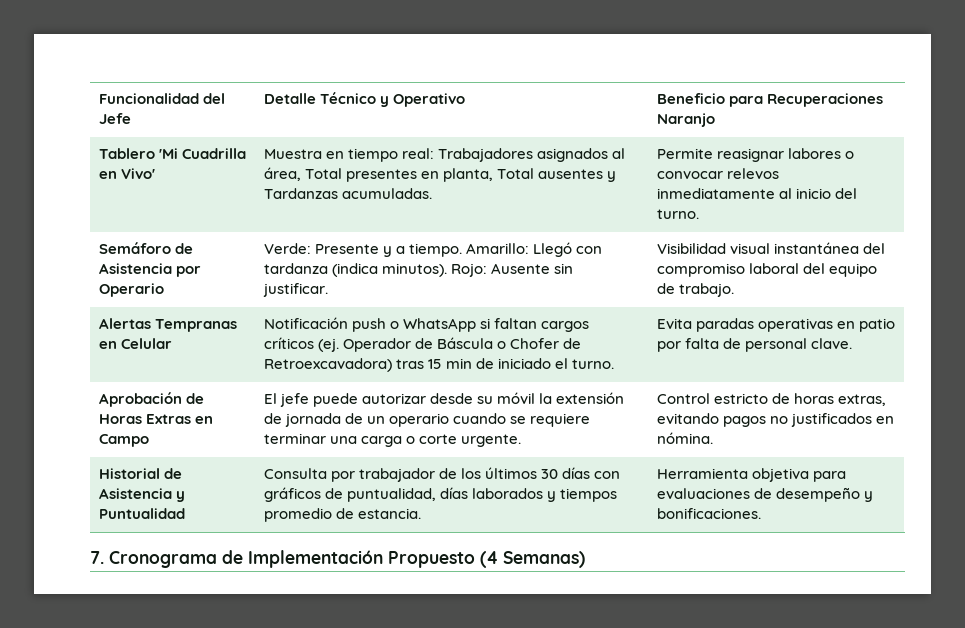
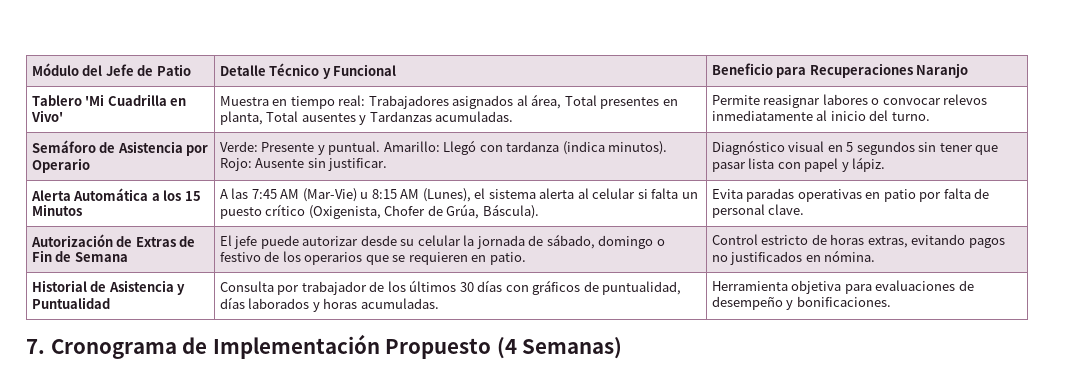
[98,93,199,104] Funcionalidad -> [31,63,79,76] Módulo
(131, 118) none -> [137,64,191,76] de Patio
[392,93,465,107] Operativo -> [333,64,397,76] Funcional
[395,243,462,257] a tiempo. -> [328,141,381,155] puntual.
[656,242,885,254] [656,263,877,277] [656,283,734,297] [98,318,237,332] [98,338,172,349] [263,317,590,332] [263,337,582,352] [263,358,615,372] Visibilidad visual instantánea del compromiso laboral del equipo de trabajo. // Alertas Tempranas en Celular | Notificación push o WhatsApp si faltan cargos críticos (ej. Operador de Báscula o Chofer de Retroexcavadora) tras 15 min de iniciado el turno. -> [711,140,999,155] [711,157,886,172] [30,188,201,201] [31,204,82,216] [219,188,698,202] [219,204,539,219] Diagnóstico visual en 5 segundos sin tener que pasar lista con papel y lápiz. // Alerta Automática a los 15 Minutos | A las 7:45 AM (Mar-Vie) u 8:15 AM (Lunes), el sistema alerta al celular si falta un puesto crítico (Oxigenista, Chofer de Grúa, Báscula).
[98,392,204,407] [98,414,213,424] [98,434,149,447] Aprobación de Horas Extras en Campo -> [30,234,196,247] [31,250,128,262] Autorización de Extras de Fin de Semana
[497,392,625,404] [263,413,591,427] [263,433,521,447] móvil la extensión de jornada de un operario cuando se requiere terminar una carga o corte urgente. -> [417,234,665,249] [219,251,526,265] celular la jornada de sábado, domingo o festivo de los operarios que se requieren en patio.
[560,488,618,502] [263,508,421,522] tiempos promedio de estancia. -> [323,298,439,309] horas acumuladas.

